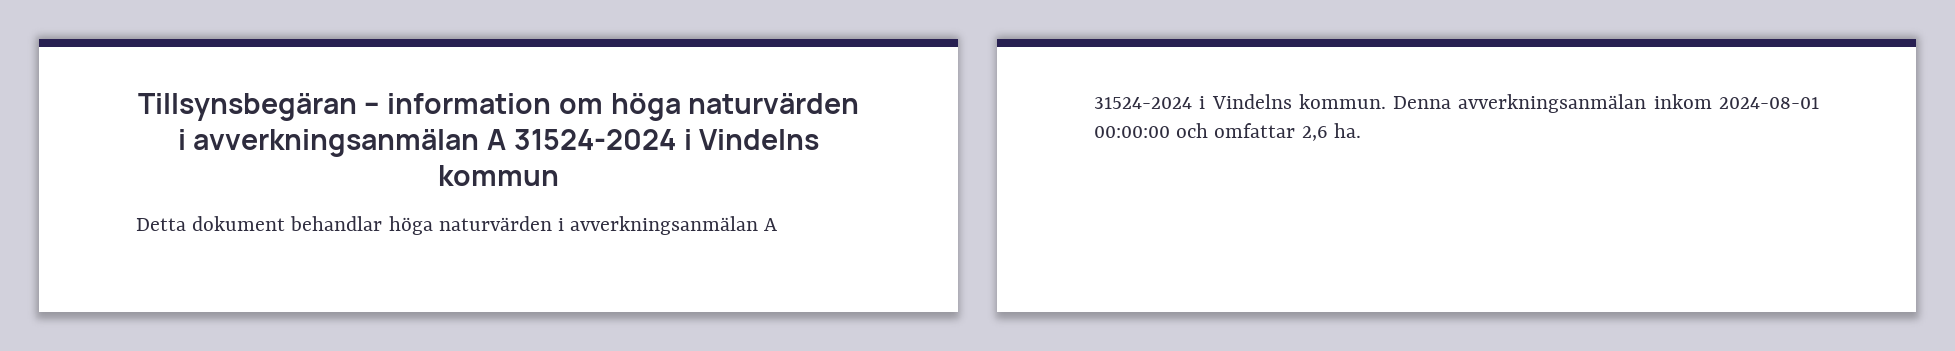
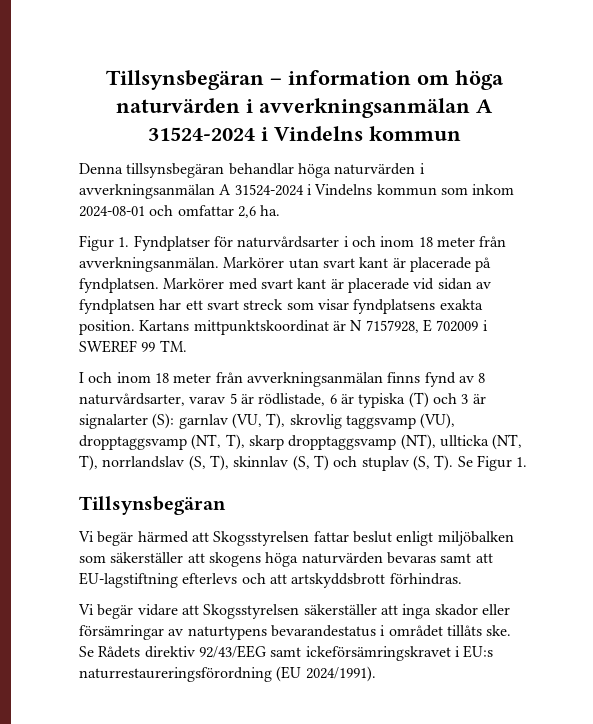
[136,216,286,231] Detta dokument -> [79,163,225,178] Denna tillsynsbegäran
[1298,94,1647,113] kommun. Denna avverkningsanmälan -> [376,184,468,196] kommun som
[1094,126,1170,138] 00:00:00 -> (145, 211) none
(1361, 130) none -> [79,235,507,251] [79,257,492,272] [79,278,491,293] [79,299,483,314] [79,319,488,335] [79,340,187,353] [79,372,486,387] [79,392,486,408] [79,413,456,429] [79,434,523,450] [79,455,528,471] [79,496,226,515] [78,531,514,546] [79,552,493,567] [79,572,462,588] [78,604,510,619] [79,625,512,640] [79,645,494,661] [79,666,376,682] // Figur 1. Fyndplatser för naturvårdsarter i och inom 18 meter från avverkningsanmälan. Markörer utan svart kant är placerade på fyndplatsen. Markörer med svart kant är placerade vid sidan av fyndplatsen har ett svart streck som visar fyndplatsens exakta position. Kartans mittpunktskoordinat är N 7157928, E 702009 i SWEREF 99 TM. // I och inom 18 meter från avverkningsanmälan finns fynd av 8 naturvårdsarter, varav 5 är rödlistade, 6 är typiska (T) och 3 är signalarter (S): garnlav (VU, T), skrovlig taggsvamp (VU), dropptaggsvamp (NT, T), skarp dropptaggsvamp (NT), ullticka (NT, T), norrlandslav (S, T), skinnlav (S, T) och stuplav (S, T). Se Figur 1. // Tillsynsbegäran // Vi begär härmed att Skogsstyrelsen fattar beslut enligt miljöbalken som säkerställer att skogens höga naturvärden bevaras samt att EU-lagstiftning efterlevs och att artskyddsbrott förhindras. // Vi begär vidare att Skogsstyrelsen säkerställer att inga skador eller försämringar av naturtypens bevarandestatus i området tillåts ske. Se Rådets direktiv 92/43/EEG samt ickeförsämringskravet i EU:s naturrestaureringsförordning (EU 2024/1991).

